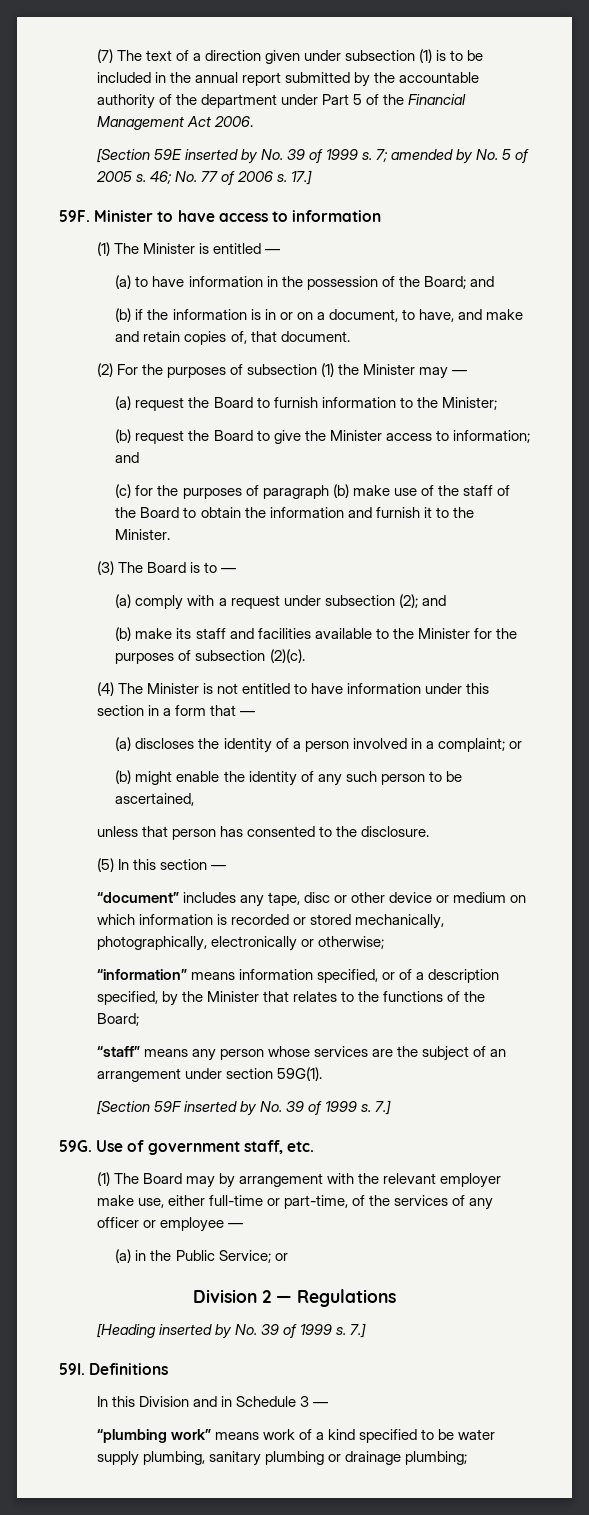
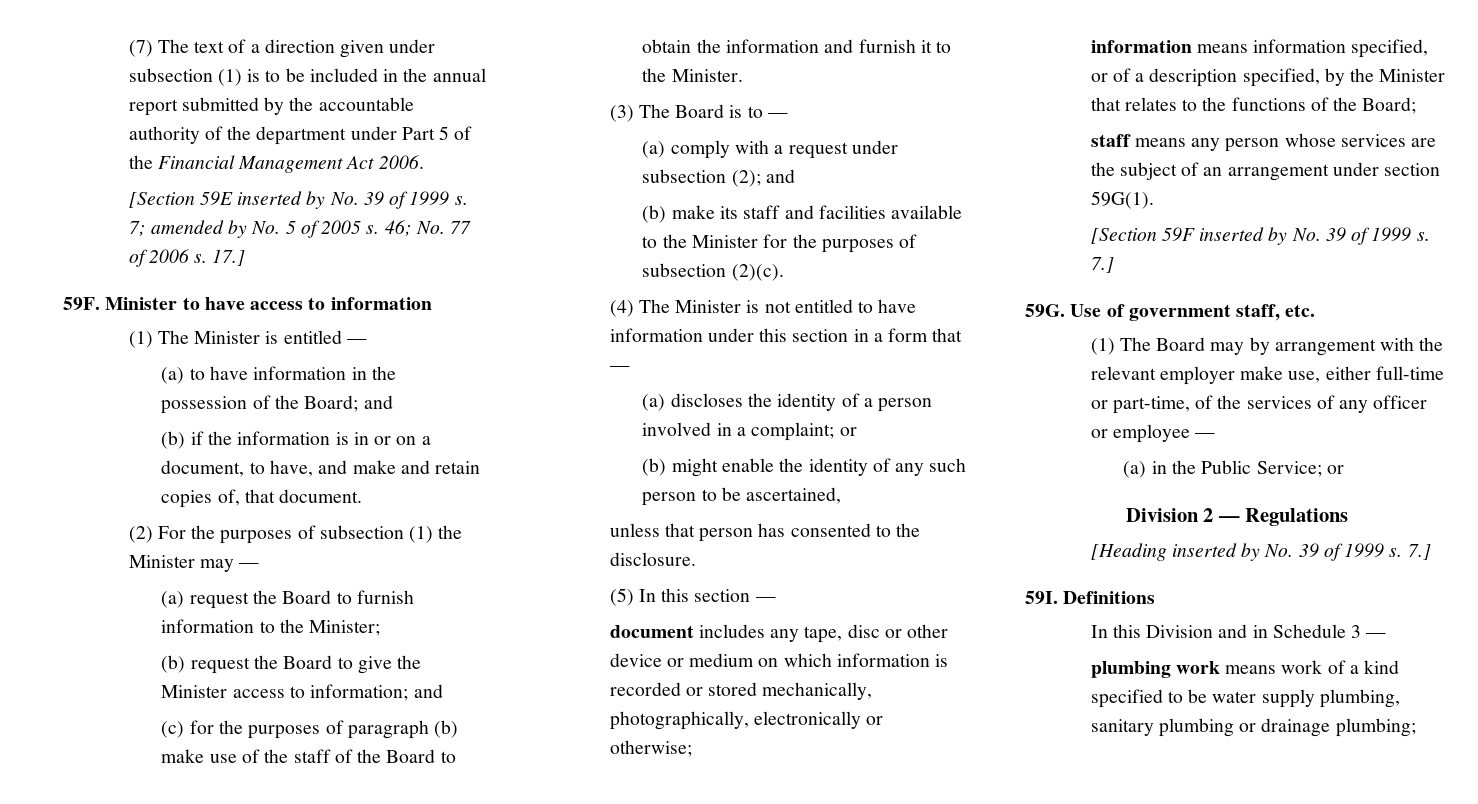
[96,892,179,903] “document” -> [609,625,694,638] document
[96,969,187,980] “information” -> [1090,40,1192,53] information
[96,1046,140,1057] “staff” -> [1090,134,1131,147] staff
[96,1429,211,1443] “plumbing work” -> [1090,661,1220,678] plumbing work

